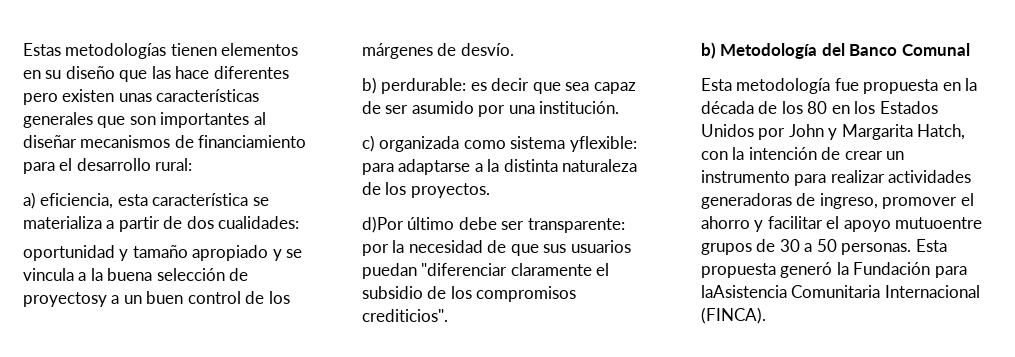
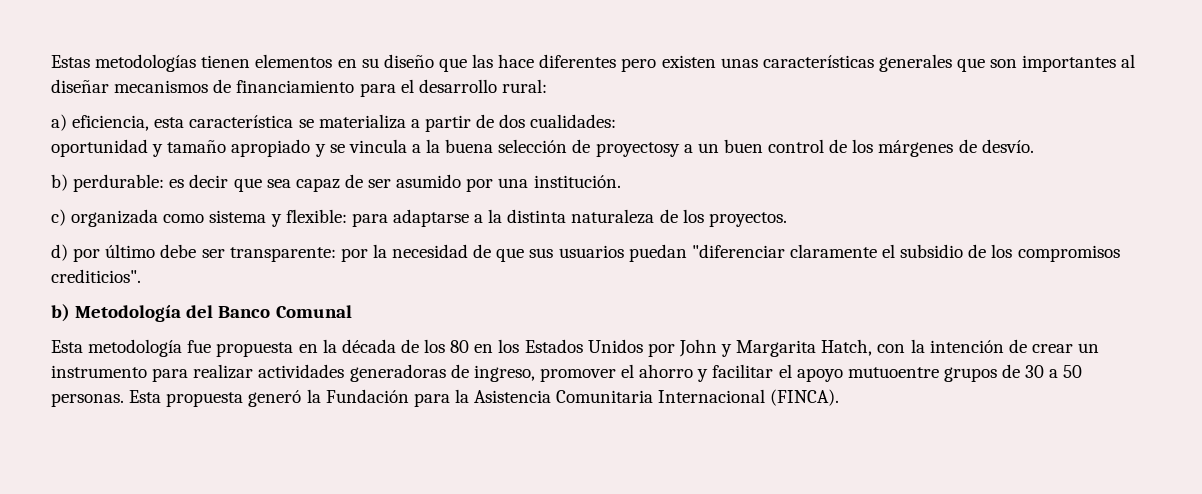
[569,136,637,152] yflexible: -> [270,209,347,227] y flexible:
[362,216,404,233] d)Por -> [51,244,101,262] d) por
[701,285,787,298] laAsistencia -> [454,389,552,403] la Asistencia

